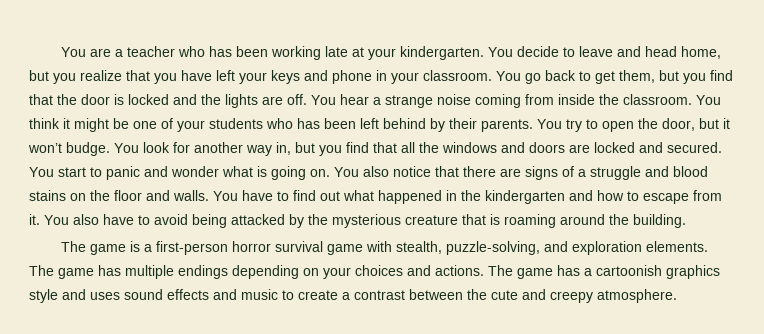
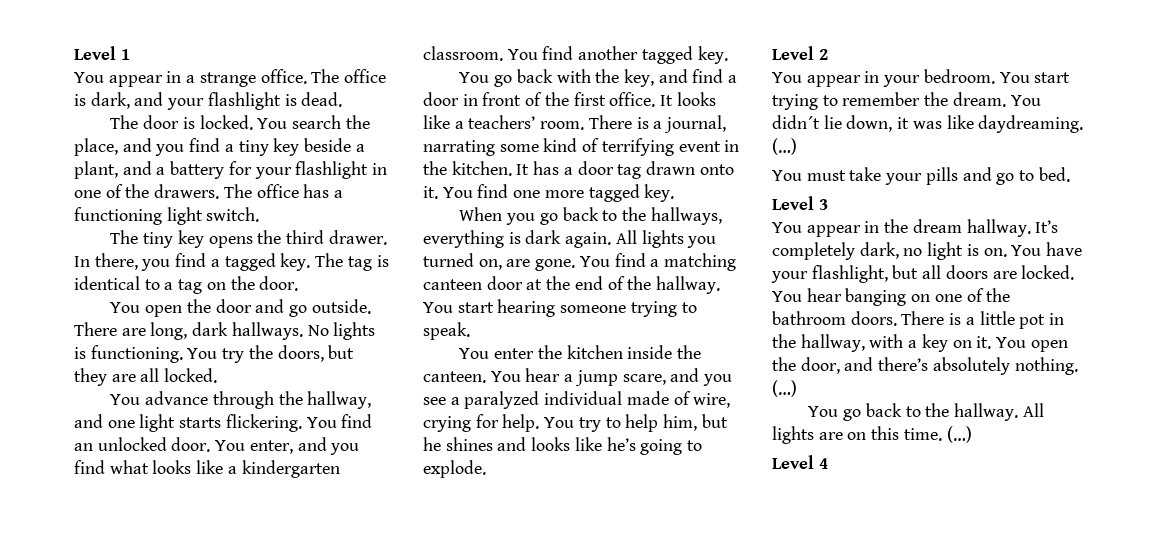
[61,46,722,60] [29,70,733,84] [29,94,721,108] [29,118,730,132] [28,142,722,156] [29,166,708,180] [29,190,722,204] [29,214,686,228] [61,241,709,255] [29,265,720,279] [29,289,677,303] You are a teacher who has been working late at your kindergarten. You decide to leave and head home, but you realize that you have left your keys and phone in your classroom. You go back to get them, but you find that the door is locked and the lights are off. You hear a strange noise coming from inside the classroom. You think it might be one of your students who has been left behind by their parents. You try to open the door, but it won’t budge. You look for another way in, but you find that all the windows and doors are locked and secured. You start to panic and wonder what is going on. You also notice that there are signs of a struggle and blood stains on the floor and walls. You have to find out what happened in the kindergarten and how to escape from it. You also have to avoid being attacked by the mysterious creature that is roaming around the building. // The game is a first-person horror survival game with stealth, puzzle-solving, and exploration elements. The game has multiple endings depending on your choices and actions. The game has a cartoonish graphics style and uses sound effects and music to create a contrast between the cute and creepy atmosphere. -> [74,46,130,60] [74,69,387,87] [74,92,343,110] [110,115,370,130] [74,138,365,156] [74,161,388,179] [74,184,344,199] [74,207,260,225] [110,230,387,248] [74,253,389,271] [74,276,299,294] [110,299,371,317] [74,322,376,340] [74,345,355,363] [74,368,218,386] [110,391,372,409] [74,414,373,432] [74,437,360,455] [74,460,340,478] [423,46,728,64] [459,69,738,87] [423,92,716,107] [423,115,727,133] [423,138,740,156] [423,161,734,179] [423,184,675,202] [459,207,722,225] [423,230,717,248] [423,253,737,271] [423,276,721,294] [423,299,697,317] [423,322,470,340] [459,345,702,359] [423,368,733,386] [423,391,731,409] [423,414,728,432] [423,437,703,455] [423,460,486,478] [772,46,828,60] [772,69,1071,87] [772,92,1041,110] [772,115,1084,133] [772,138,797,155] [772,167,1070,185] [772,196,828,210] [772,219,1059,237] [772,242,1083,260] [771,265,1075,283] [772,288,1011,306] [772,311,1065,329] [772,334,1068,352] [772,357,1078,375] [772,380,797,397] [808,403,1044,421] [772,426,972,444] [772,455,828,469] Level 1 // You appear in a strange office. The office is dark, and your flashlight is dead. // The door is locked. You search the place, and you find a tiny key beside a plant, and a battery for your flashlight in one of the drawers. The office has a functioning light switch. // The tiny key opens the third drawer. In there, you find a tagged key. The tag is identical to a tag on the door. // You open the door and go outside. There are long, dark hallways. No lights is functioning. You try the doors, but they are all locked. // You advance through the hallway, and one light starts flickering. You find an unlocked door. You enter, and you find what looks like a kindergarten classroom. You find another tagged key. // You go back with the key, and find a door in front of the first office. It looks like a teachers’ room. There is a journal, narrating some kind of terrifying event in the kitchen. It has a door tag drawn onto it. You find one more tagged key. // When you go back to the hallways, everything is dark again. All lights you turned on, are gone. You find a matching canteen door at the end of the hallway. You start hearing someone trying to speak. // You enter the kitchen inside the canteen. You hear a jump scare, and you see a paralyzed individual made of wire, crying for help. You try to help him, but he shines and looks like he’s going to explode. // Level 2 // You appear in your bedroom. You start trying to remember the dream. You didn´t lie down, it was like daydreaming. (…) // You must take your pills and go to bed. // Level 3 // You appear in the dream hallway. It’s completely dark, no light is on. You have your flashlight, but all doors are locked. You hear banging on one of the bathroom doors. There is a little pot in the hallway, with a key on it. You open the door, and there’s absolutely nothing. (…) // You go back to the hallway. All lights are on this time. (…) // Level 4

